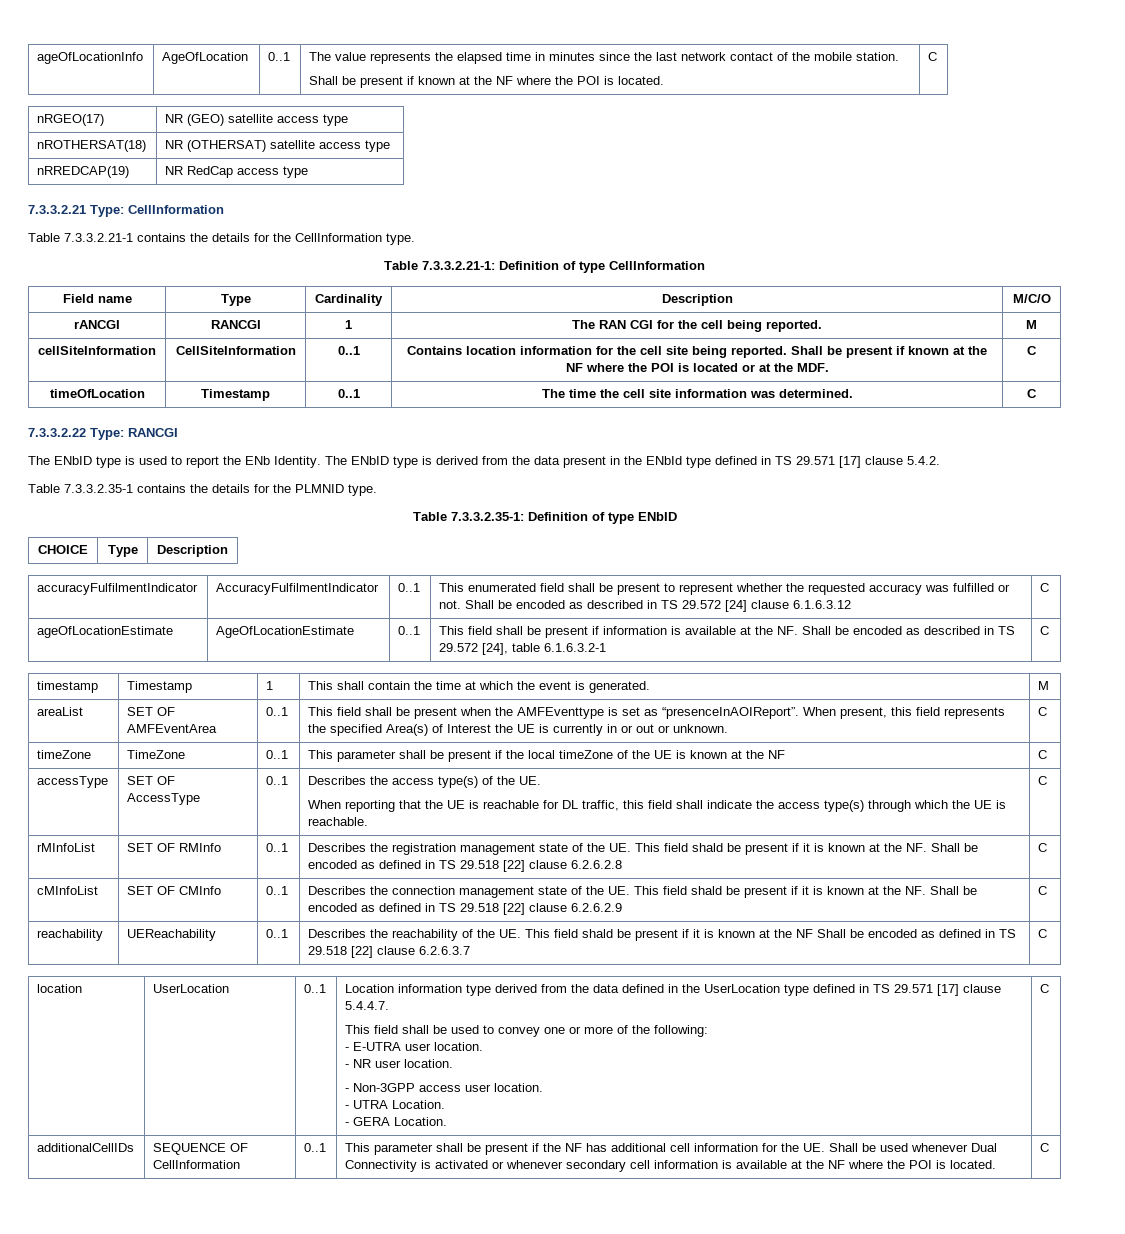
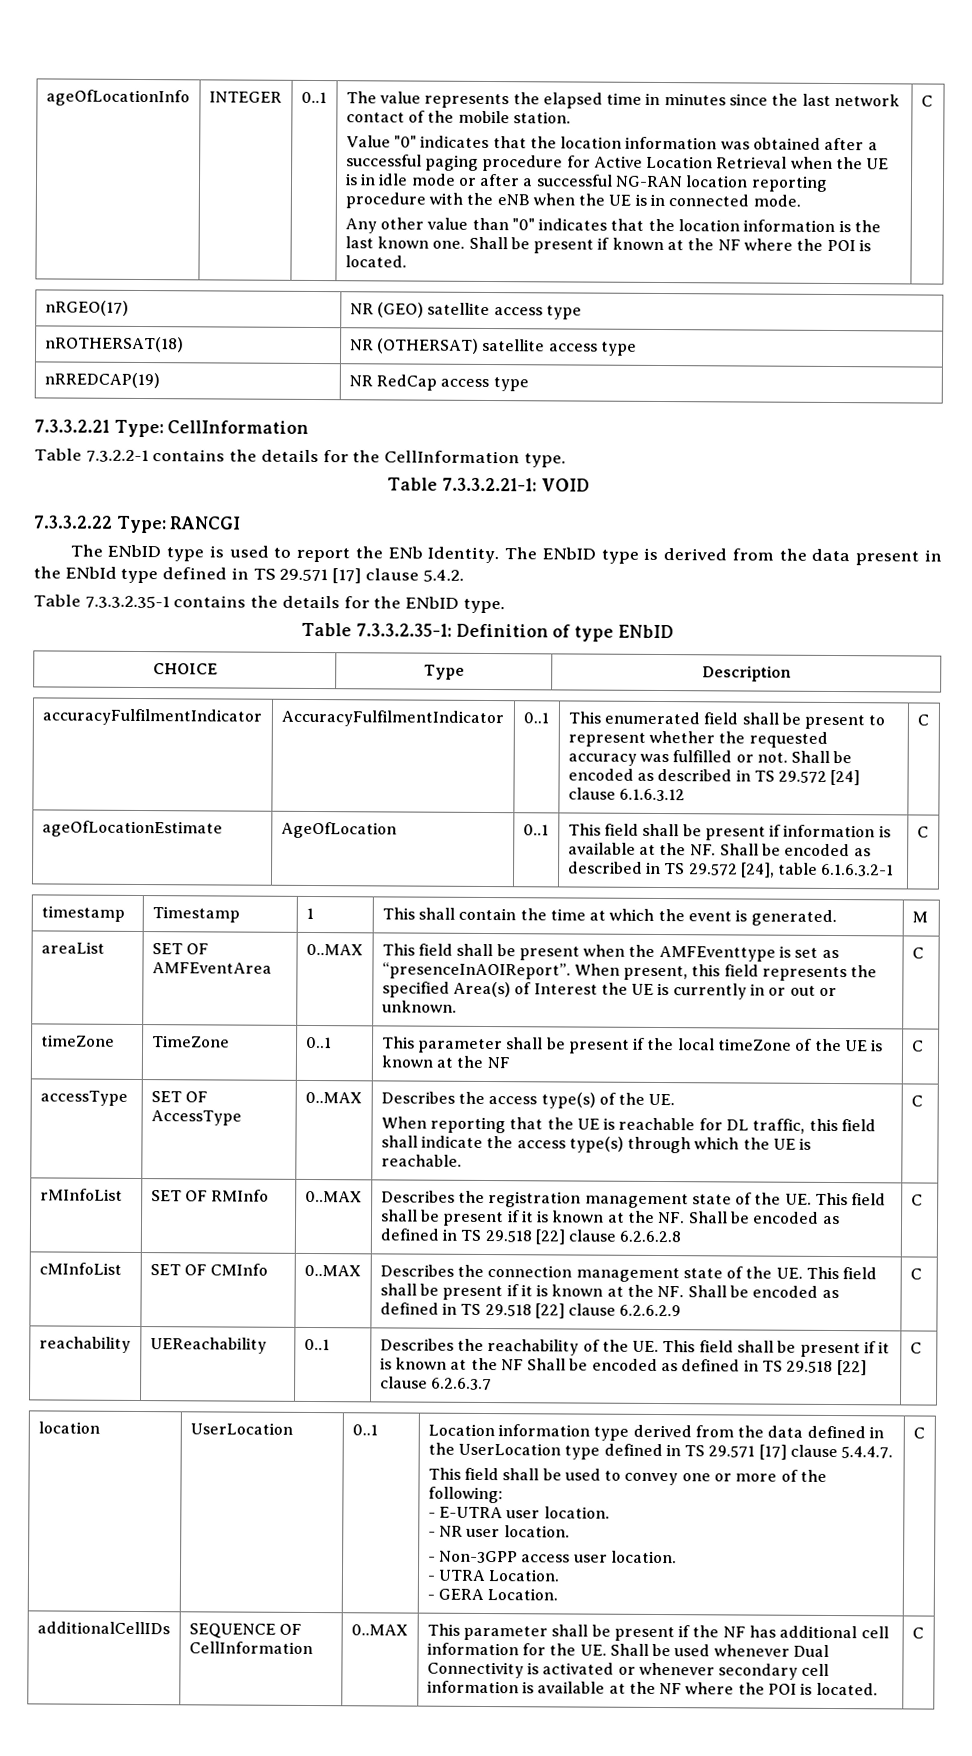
[162,52,249,64] AgeOfLocation -> [208,91,282,103] INTEGER
(900, 56) none -> [345,135,878,151] [345,154,890,172] [344,173,828,192] [344,192,801,209] [344,217,882,234] [344,236,466,249] Value "0" indicates that the location information was obtained after a successful paging procedure for Active Location Retrieval when the UE is in idle mode or after a successful NG-RAN location reporting procedure with the eNB when the UE is in connected mode. // Any other value than "0" indicates that the location information is the last known one.
[64,233,133,242] 7.3.3.2.21-1 -> [85,449,149,463] 7.3.2.2-1
[499,261,705,273] [62,294,132,303] [220,294,251,306] [315,294,384,306] [661,294,733,306] [1012,294,1051,303] [74,320,120,329] [210,320,261,329] [345,320,353,329] [571,320,822,332] [1026,320,1037,329] [38,346,156,355] [175,346,296,355] [337,346,360,355] [407,346,987,358] [565,363,829,372] [1027,346,1037,355] [49,389,145,398] [201,389,270,401] [337,389,360,398] [541,389,853,398] [1027,389,1037,398] Definition of type CellInformation // Field name | Type | Cardinality | Description | M/C/O // rANCGI | RANCGI | 1 | The RAN CGI for the cell being reported. | M // cellSiteInformation | CellSiteInformation | 0..1 | Contains location information for the cell site being reported. Shall be present if known at the NF where the POI is located or at the MDF. | C // timeOfLocation | Timestamp | 0..1 | The time the cell site information was determined. | C -> [540,478,590,492] VOID
[295,484,344,493] PLMNID -> [405,596,460,609] ENbID
[216,626,355,638] AgeOfLocationEstimate -> [280,821,397,839] AgeOfLocation
[266,707,289,716] 0..1 -> [305,943,363,956] 0..MAX
[266,776,289,785] 0..1 -> [304,1091,362,1104] 0..MAX
[266,843,289,852] 0..1 -> [304,1190,362,1203] 0..MAX
[692,843,724,852] shald -> [380,1209,418,1222] shall
[266,886,289,895] 0..1 -> [303,1264,361,1277] 0..MAX
[691,886,723,895] shald -> [379,1283,417,1296] shall
[582,929,614,938] shald -> [737,1340,775,1353] shall
[304,1143,327,1152] 0..1 -> [350,1624,408,1636] 0..MAX

